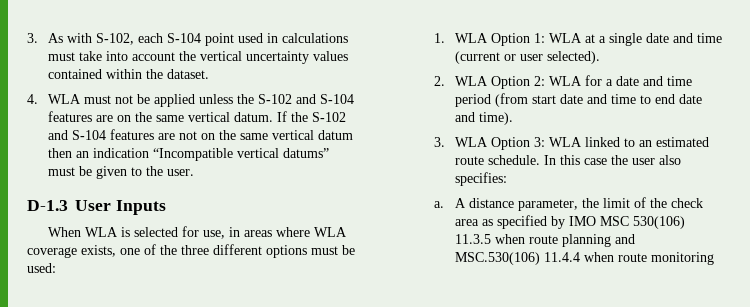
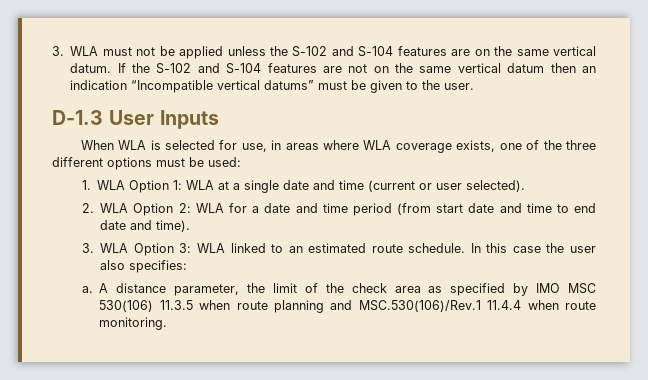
[27,33,348,46] [47,51,348,64] [47,69,209,79] [27,94,38,104] 3. As with S-102, each S-104 point used in calculations must take into account the vertical uncertainty values contained within the dataset. // 4. -> [52,46,64,56] 3.
[454,252,540,265] MSC.530(106) -> [358,300,481,312] MSC.530(106)/Rev.1
[650,252,714,265] monitoring -> [99,317,168,330] monitoring.

